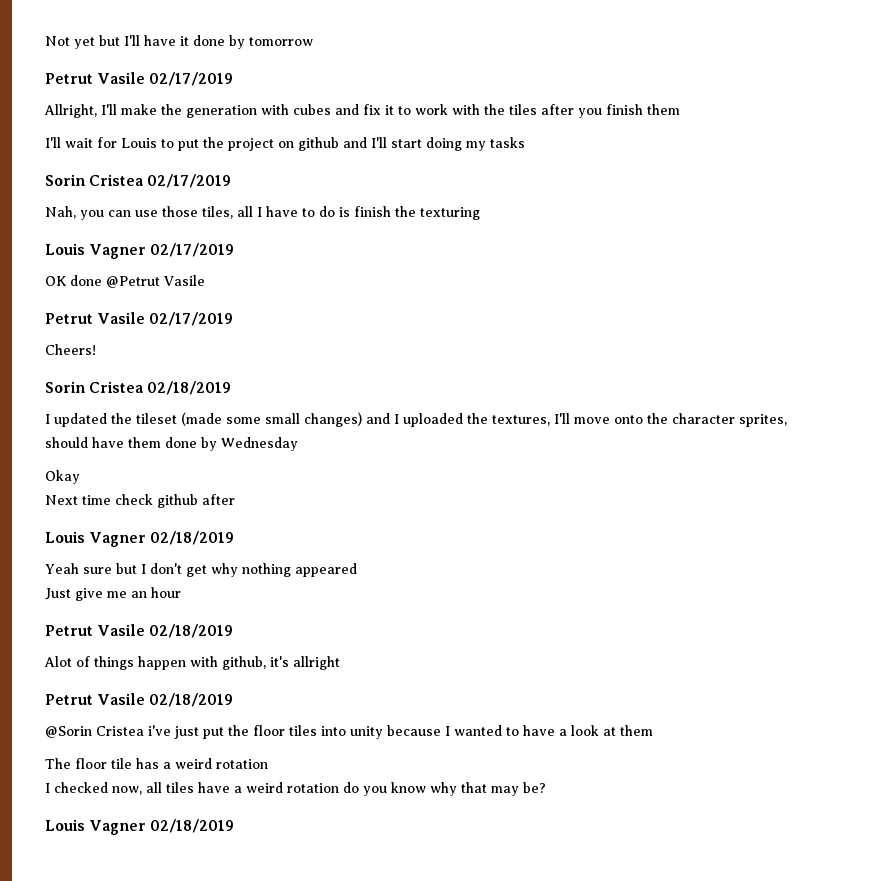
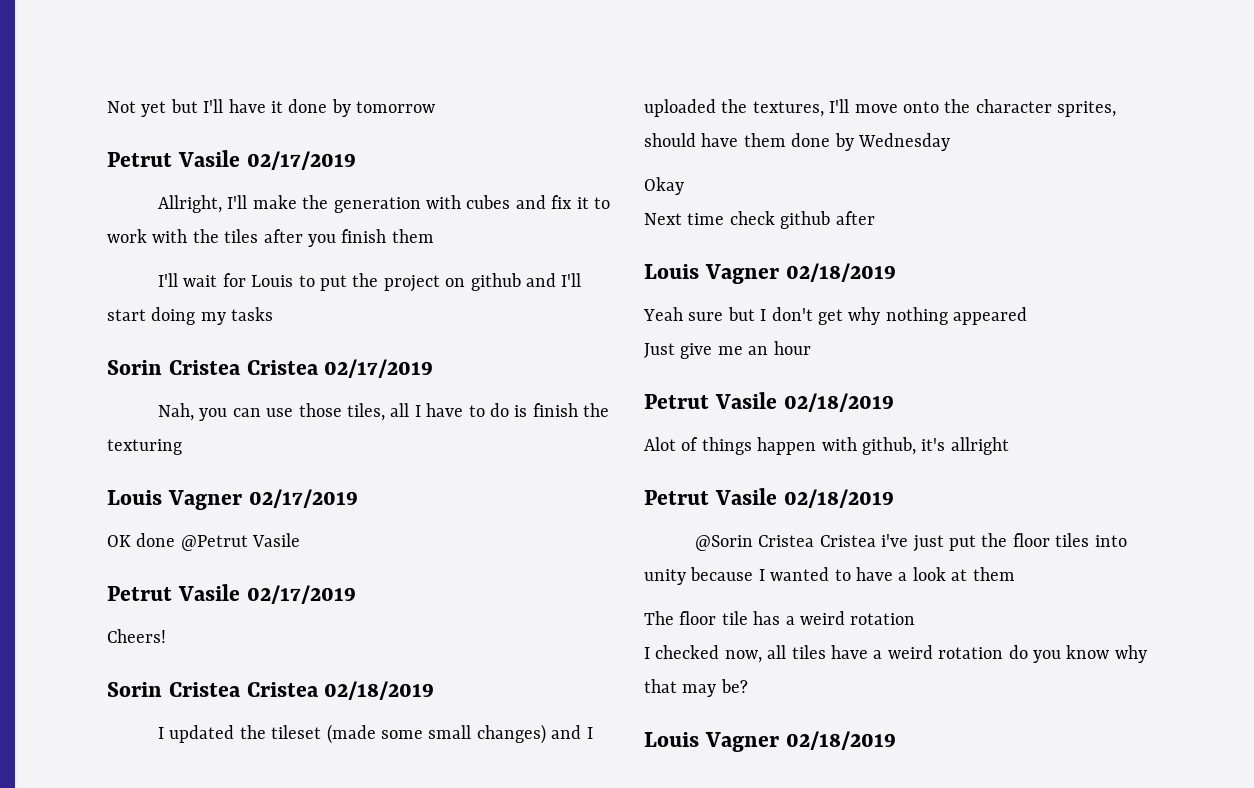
(144, 180) none -> [246,360,319,375] Cristea
(144, 387) none -> [246,682,319,697] Cristea
(144, 731) none -> [819,535,876,547] Cristea

